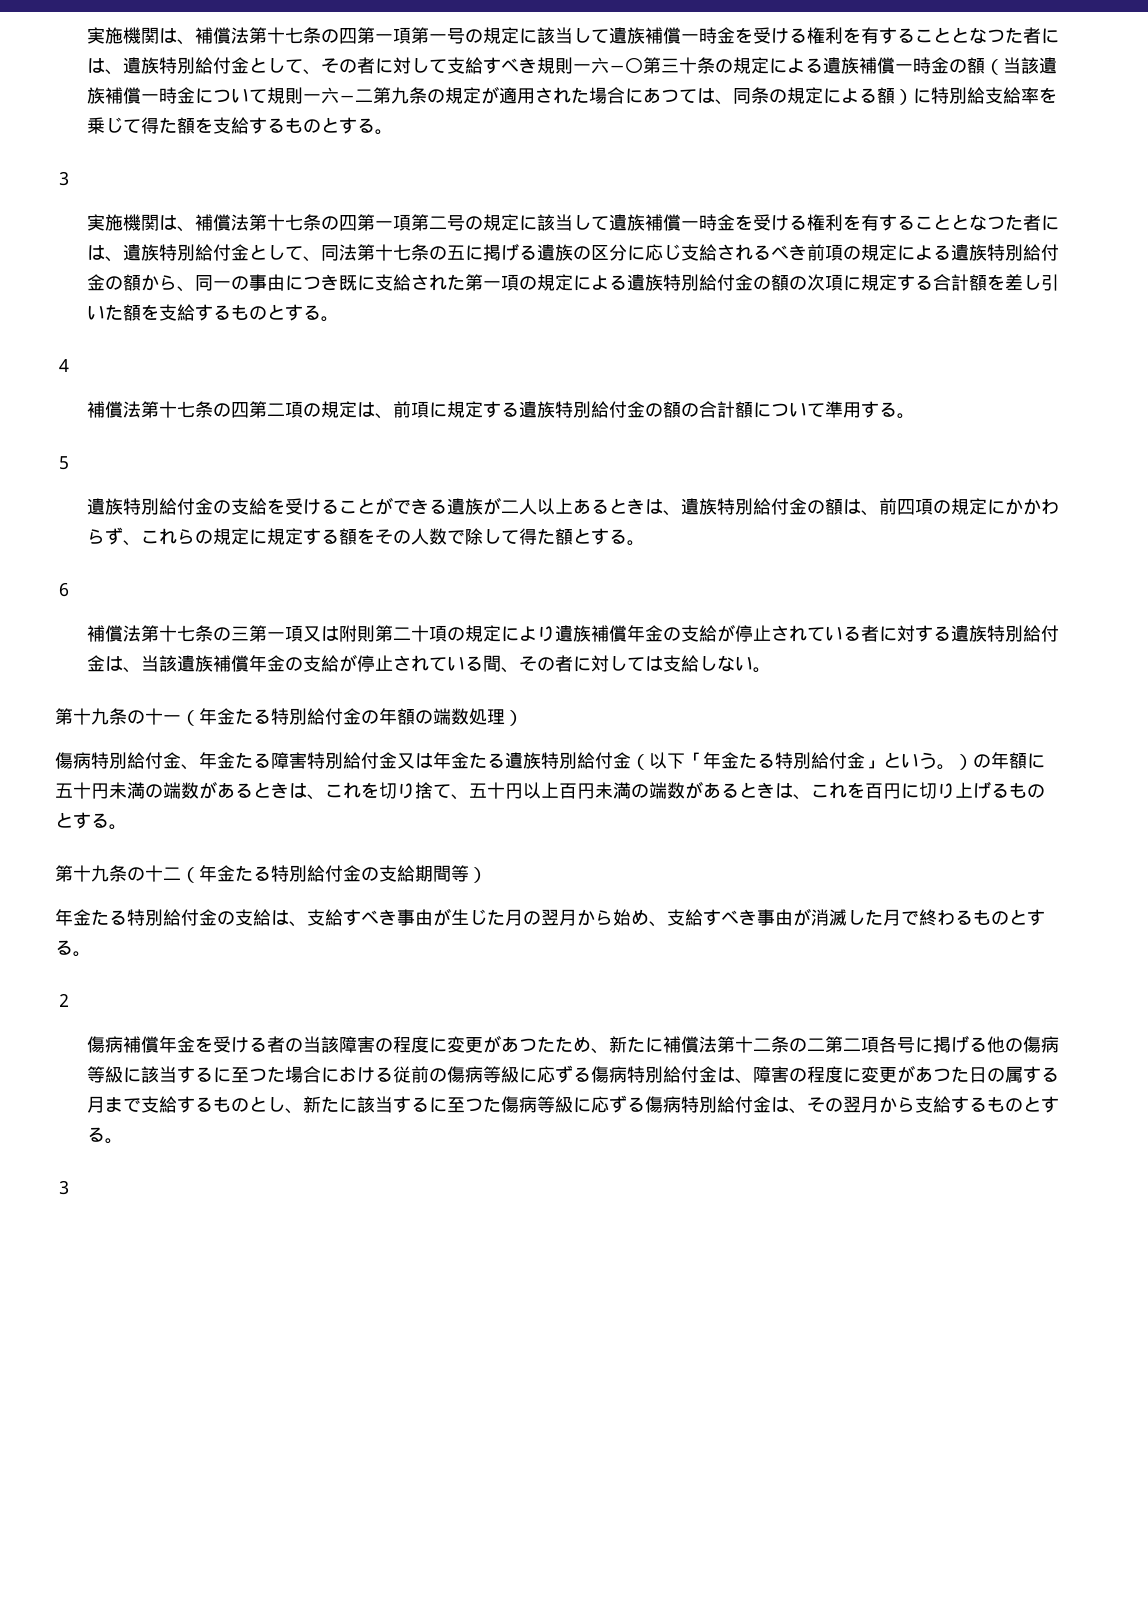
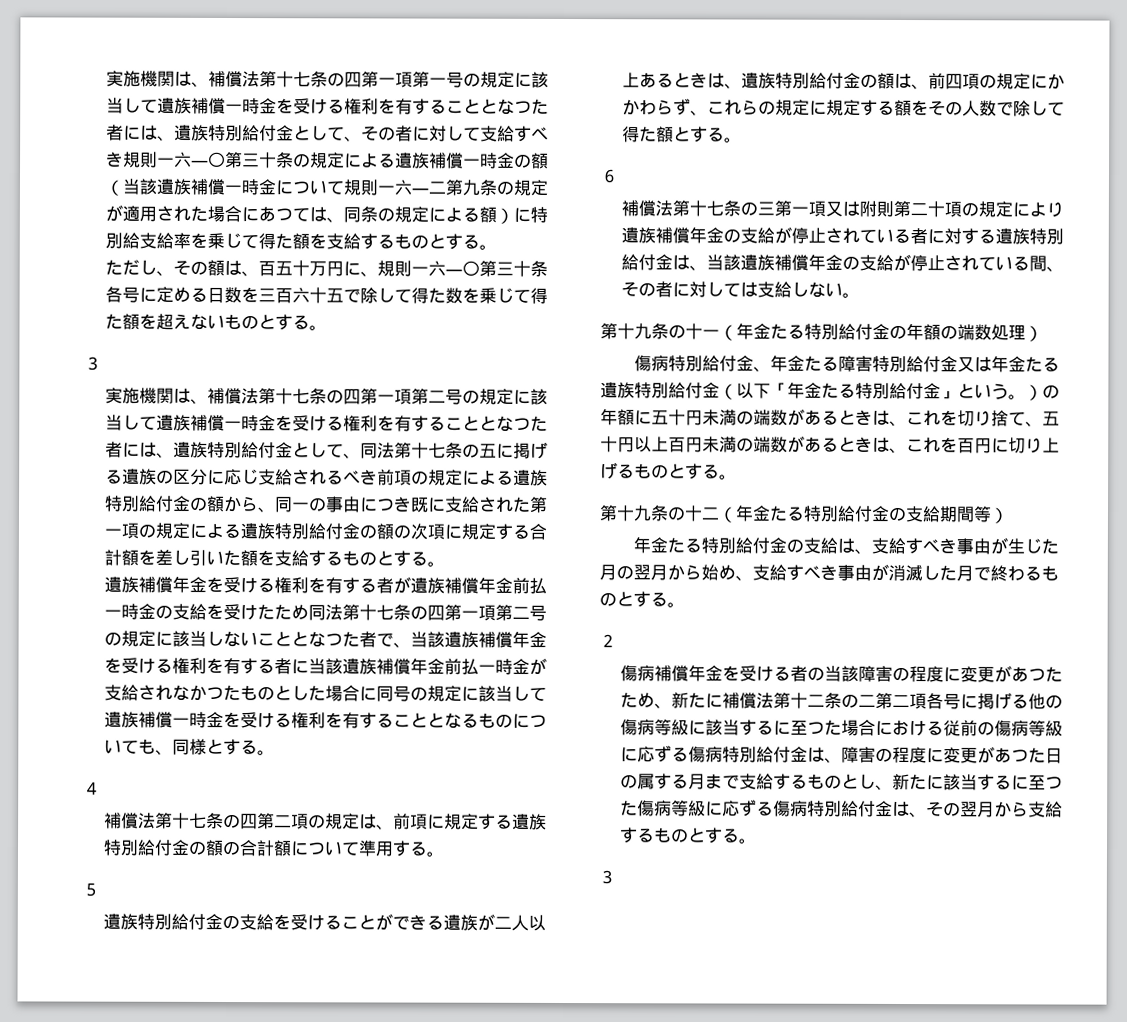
(394, 132) none -> [105,259,549,277] [105,286,549,304] [105,313,328,331] // ただし、その額は、百五十万円に、規則一六―〇第三十条各号に定める日数を三百六十五で除して得た数を乗じて得た額を超えないものとする。
(340, 319) none -> [104,575,548,594] [104,603,548,621] [104,630,548,648] [104,657,548,675] [104,684,548,702] [104,711,548,729] [104,738,276,756] // 遺族補償年金を受ける権利を有する者が遺族補償年金前払一時金の支給を受けたため同法第十七条の四第一項第二号の規定に該当しないこととなつた者で、当該遺族補償年金を受ける権利を有する者に当該遺族補償年金前払一時金が支給されなかつたものとした場合に同号の規定に該当して遺族補償一時金を受ける権利を有することとなるものについても、同様とする。

